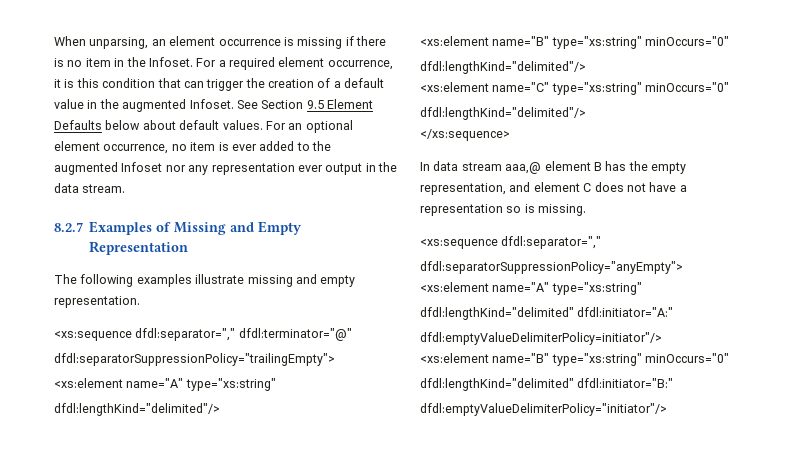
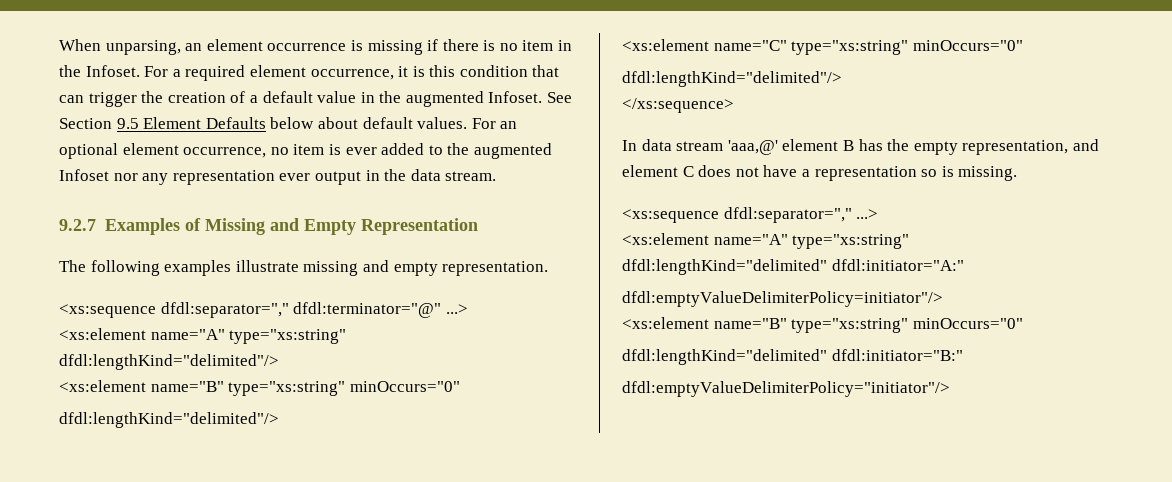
[54,222,83,232] 8.2.7 -> [59,219,96,231] 9.2.7
[54,353,335,366] // dfdl:separatorSuppressionPolicy="trailingEmpty"> -> [445,304,468,314] ...>
[505,162,542,174] aaa,@ -> [727,140,778,155] 'aaa,@'
[420,261,683,274] // dfdl:separatorSuppressionPolicy="anyEmpty"> -> [856,209,879,219] ...>

